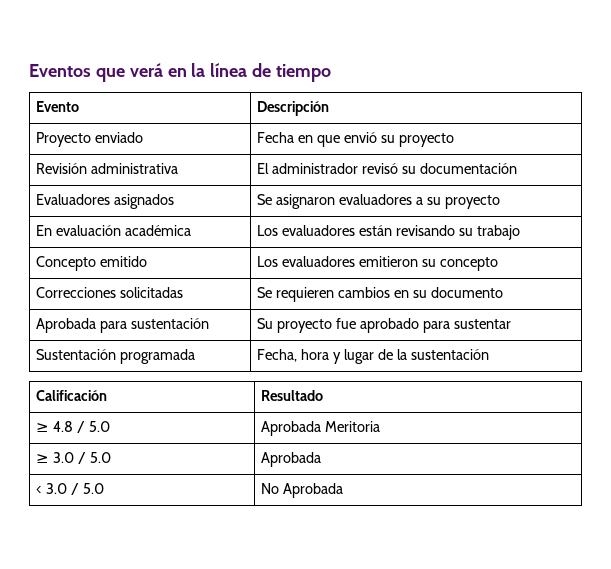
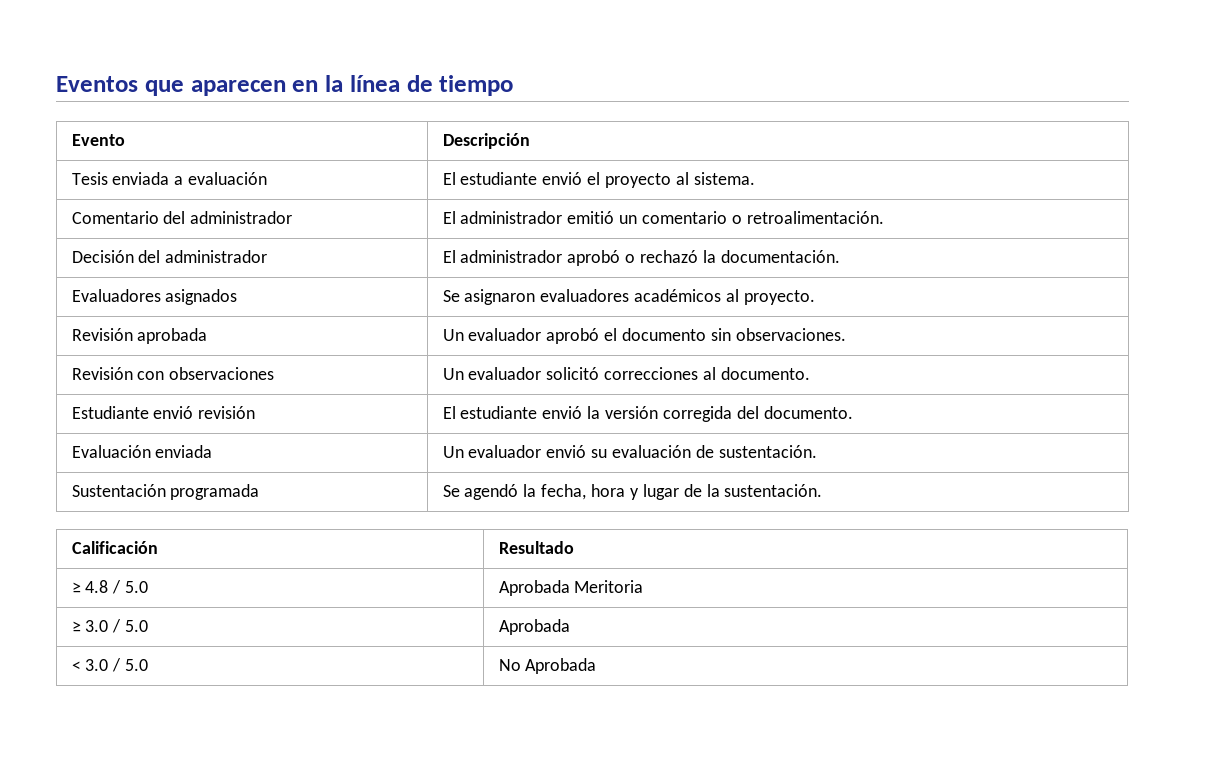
[129,63,163,77] verá -> [190,80,286,96] aparecen
[36,132,144,147] [257,132,454,147] [36,163,179,174] [257,163,517,174] Proyecto enviado | Fecha en que envió su proyecto // Revisión administrativa | El administrador revisó su documentación -> [71,172,268,185] [442,172,755,188] [71,211,293,224] [442,211,884,224] [71,250,268,263] [442,250,840,266] Tesis enviada a evaluación | El estudiante envió el proyecto al sistema. // Comentario del administrador | El administrador emitió un comentario o retroalimentación. // Decisión del administrador | El administrador aprobó o rechazó la documentación.
[415,195,500,209] [36,225,191,236] [257,225,520,240] [36,256,148,271] [257,256,498,271] [36,287,184,298] [257,287,503,302] [36,318,209,333] [257,318,511,333] [36,349,196,364] [257,349,298,362] a su proyecto // En evaluación académica | Los evaluadores están revisando su trabajo // Concepto emitido | Los evaluadores emitieron su concepto // Correcciones solicitadas | Se requieren cambios en su documento // Aprobada para sustentación | Su proyecto fue aprobado para sustentar // Sustentación programada | Fecha, -> [634,289,815,305] [71,328,208,344] [442,328,846,344] [71,367,275,380] [442,367,810,380] [71,406,256,419] [442,406,853,422] [71,445,213,458] [442,445,817,458] [71,484,260,500] [442,484,587,500] académicos al proyecto. // Revisión aprobada | Un evaluador aprobó el documento sin observaciones. // Revisión con observaciones | Un evaluador solicitó correcciones al documento. // Estudiante envió revisión | El estudiante envió la versión corregida del documento. // Evaluación enviada | Un evaluador envió su evaluación de sustentación. // Sustentación programada | Se agendó la fecha,
[410,349,489,360] sustentación -> [724,484,823,497] sustentación.

